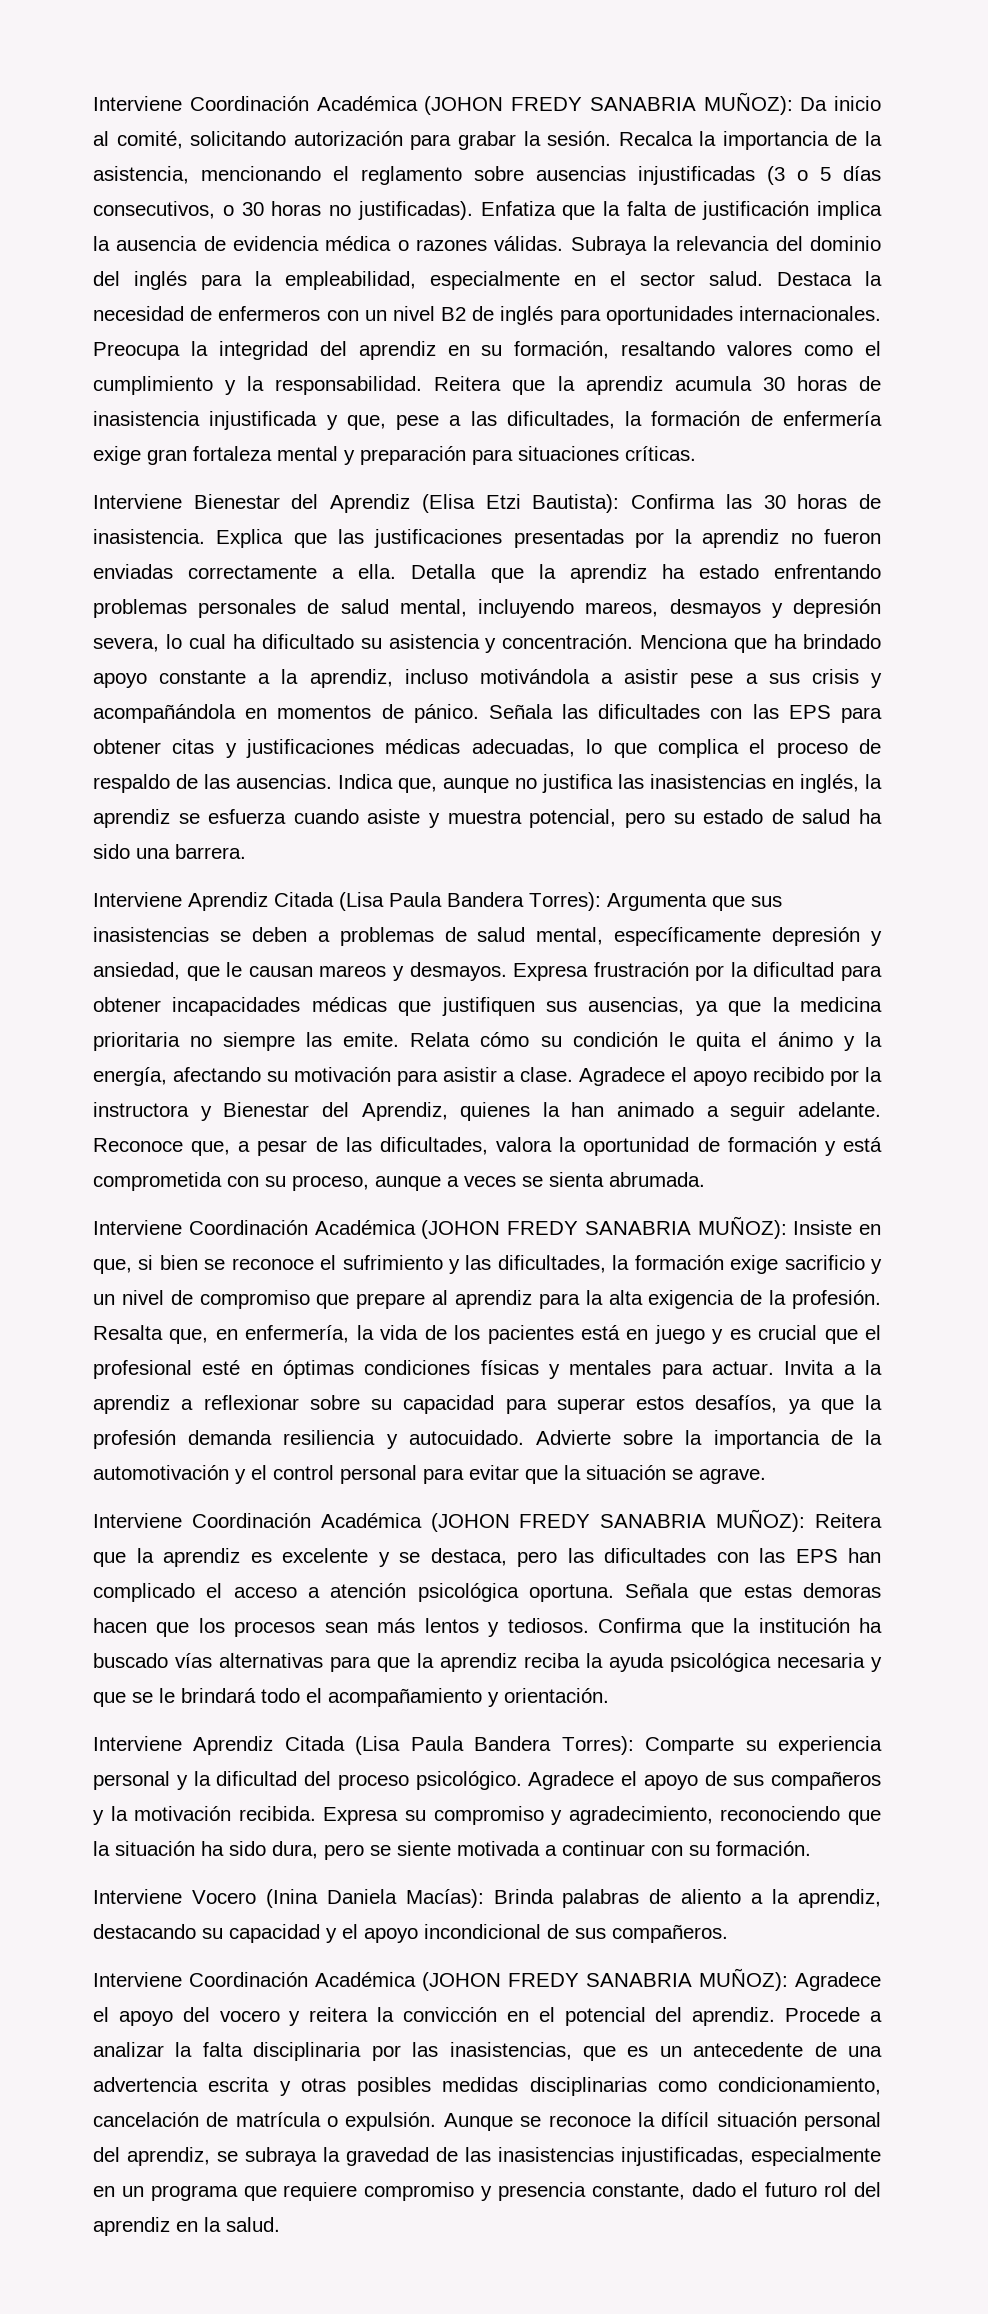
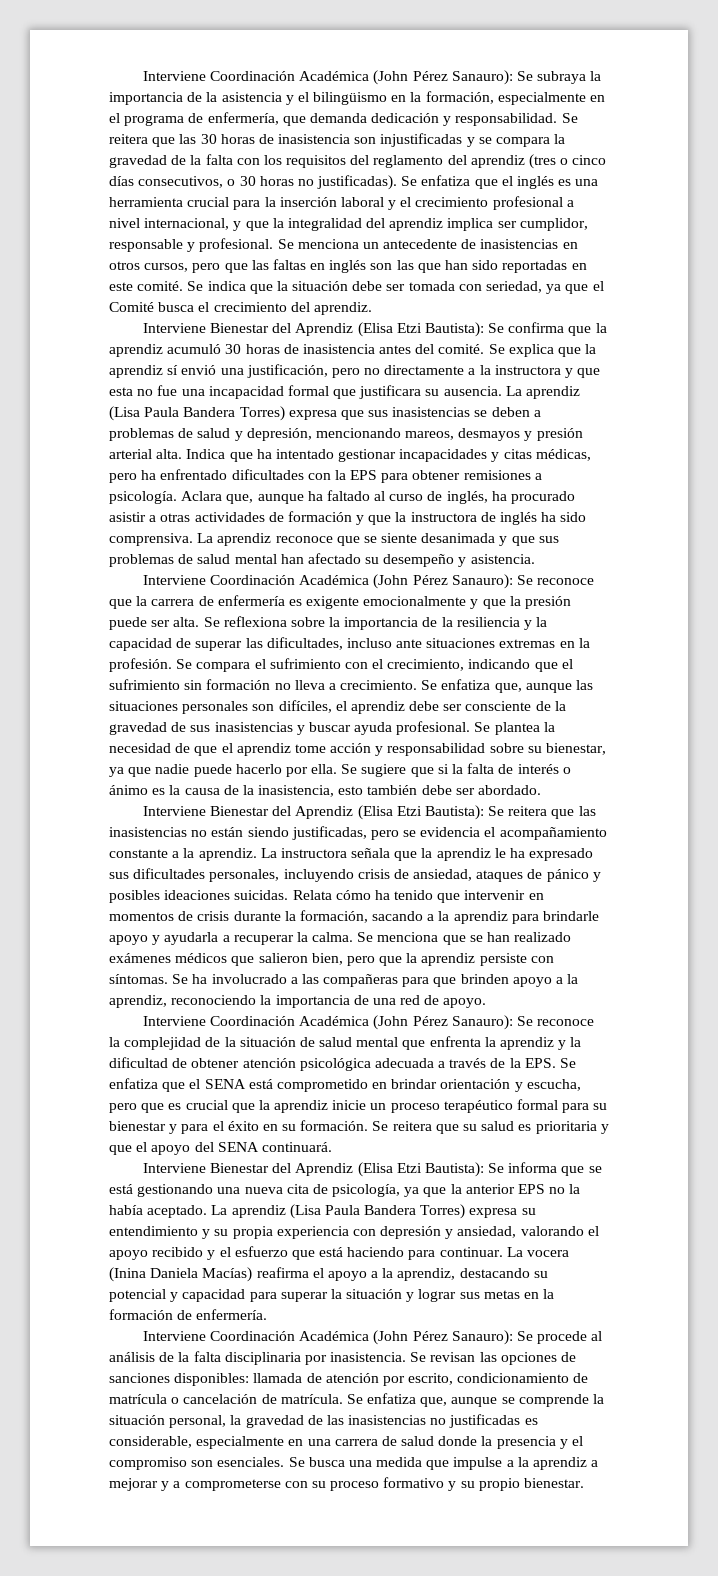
[93,92,881,115] [93,131,883,150] [93,166,831,185] Interviene Coordinación Académica (JOHON FREDY SANABRIA MUÑOZ): Da inicio al comité, solicitando autorización para grabar la sesión. Recalca la importancia de la asistencia, mencionando el reglamento sobre ausencias injustificadas (3 o 5 -> [142,70,602,85] [109,91,606,105] [109,112,578,126] [109,133,566,147] [109,154,607,169] Interviene Coordinación Académica (John Pérez Sanauro): Se subraya la importancia de la asistencia y el bilingüismo en la formación, especialmente en el programa de enfermería, que demanda dedicación y responsabilidad. Se reitera que las 30 horas de inasistencia son injustificadas y se compara la gravedad de la falta con los requisitos del reglamento del aprendiz (tres o cinco
[480,201,882,220] [93,236,882,255] [93,271,882,290] [93,306,881,325] [93,341,881,360] [93,376,881,395] [93,411,882,430] [93,446,696,465] [93,494,882,513] [93,529,881,548] [93,564,882,583] [93,599,881,618] [93,634,881,653] [93,669,883,688] [93,704,882,723] [93,739,882,758] [93,774,882,793] [93,809,883,828] [93,844,246,859] [93,892,707,911] Enfatiza que la falta de justificación implica la ausencia de evidencia médica o razones válidas. Subraya la relevancia del dominio del inglés para la empleabilidad, especialmente en el sector salud. Destaca la necesidad de enfermeros con un nivel B2 de inglés para oportunidades internacionales. Preocupa la integridad del aprendiz en su formación, resaltando valores como el cumplimiento y la responsabilidad. Reitera que la aprendiz acumula 30 horas de inasistencia injustificada y que, pese a las dificultades, la formación de enfermería exige gran fortaleza mental y preparación para situaciones críticas. // Interviene Bienestar del Aprendiz (Elisa Etzi Bautista): Confirma las 30 horas de inasistencia. Explica que las justificaciones presentadas por la aprendiz no fueron enviadas correctamente a ella. Detalla que la aprendiz ha estado enfrentando problemas personales de salud mental, incluyendo mareos, desmayos y depresión severa, lo cual ha dificultado su asistencia y concentración. Menciona que ha brindado apoyo constante a la aprendiz, incluso motivándola a asistir pese a sus crisis y acompañándola en momentos de pánico. Señala las dificultades con las EPS para obtener citas y justificaciones médicas adecuadas, lo que complica el proceso de respaldo de las ausencias. Indica que, aunque no justifica las inasistencias en inglés, la aprendiz se esfuerza cuando asiste y muestra potencial, pero su estado de salud ha sido una barrera. // Interviene Aprendiz Citada (Lisa Paula Bandera Torres): Argumenta -> [401,175,599,189] [109,196,574,210] [109,218,588,231] [109,238,578,252] [109,259,587,273] [109,281,604,294] [109,302,372,315] [142,322,607,337] [109,344,597,357] [109,364,601,378] [109,385,581,399] [109,406,337,421] Se enfatiza que el inglés es una herramienta crucial para la inserción laboral y el crecimiento profesional a nivel internacional, y que la integralidad del aprendiz implica ser cumplidor, responsable y profesional. Se menciona un antecedente de inasistencias en otros cursos, pero que las faltas en inglés son las que han sido reportadas en este comité. Se indica que la situación debe ser tomada con seriedad, ya que el Comité busca el crecimiento del aprendiz. // Interviene Bienestar del Aprendiz (Elisa Etzi Bautista): Se confirma que la aprendiz acumuló 30 horas de inasistencia antes del comité. Se explica que la aprendiz sí envió una justificación, pero no directamente a la instructora y que esta no fue una incapacidad formal que justificara su ausencia. La aprendiz (Lisa Paula Bandera Torres) expresa
[536,927,882,946] [93,962,883,981] [93,997,882,1016] [93,1032,882,1051] [93,1067,882,1086] [93,1102,881,1121] [93,1137,883,1156] [93,1172,705,1191] [93,1216,881,1239] [93,1255,883,1274] [93,1290,881,1309] [93,1325,881,1344] [93,1360,883,1379] [93,1395,882,1414] [93,1430,611,1449] mental, específicamente depresión y ansiedad, que le causan mareos y desmayos. Expresa frustración por la dificultad para obtener incapacidades médicas que justifiquen sus ausencias, ya que la medicina prioritaria no siempre las emite. Relata cómo su condición le quita el ánimo y la energía, afectando su motivación para asistir a clase. Agradece el apoyo recibido por la instructora y Bienestar del Aprendiz, quienes la han animado a seguir adelante. Reconoce que, a pesar de las dificultades, valora la oportunidad de formación y está comprometida con su proceso, aunque a veces se sienta abrumada. // Interviene Coordinación Académica (JOHON FREDY SANABRIA MUÑOZ): Insiste en que, si bien se reconoce el sufrimiento y las dificultades, la formación exige sacrificio y un nivel de compromiso que prepare al aprendiz para la alta exigencia de la profesión. Resalta que, en enfermería, la vida de los pacientes está en juego y es crucial que el profesional esté en óptimas condiciones físicas y mentales para actuar. Invita a la aprendiz a reflexionar sobre su capacidad para superar estos desafíos, ya que la profesión demanda resiliencia y autocuidado. Advierte -> [234,428,583,441] [109,449,591,462] [109,469,542,483] [109,490,576,504] [109,511,587,525] [109,533,559,546] [109,553,535,567] [142,574,595,589] [109,595,572,609] [109,616,287,630] y depresión, mencionando mareos, desmayos y presión arterial alta. Indica que ha intentado gestionar incapacidades y citas médicas, pero ha enfrentado dificultades con la EPS para obtener remisiones a psicología. Aclara que, aunque ha faltado al curso de inglés, ha procurado asistir a otras actividades de formación y que la instructora de inglés ha sido comprensiva. La aprendiz reconoce que se siente desanimada y que sus problemas de salud mental han afectado su desempeño y asistencia. // Interviene Coordinación Académica (John Pérez Sanauro): Se reconoce que la carrera de enfermería es exigente emocionalmente y que la presión puede ser alta. Se reflexiona
[93,1465,766,1484] [93,1509,882,1532] [93,1548,881,1567] [93,1583,881,1602] [93,1618,882,1637] [93,1653,882,1672] [93,1688,609,1707] [93,1736,883,1755] [93,1771,881,1790] [93,1806,882,1825] [93,1841,811,1860] [93,1889,742,1908] automotivación y el control personal para evitar que la situación se agrave. // Interviene Coordinación Académica (JOHON FREDY SANABRIA MUÑOZ): Reitera que la aprendiz es excelente y se destaca, pero las dificultades con las EPS han complicado el acceso a atención psicológica oportuna. Señala que estas demoras hacen que los procesos sean más lentos y tediosos. Confirma que la institución ha buscado vías alternativas para que la aprendiz reciba la ayuda psicológica necesaria y que se le brindará todo el acompañamiento y orientación. // Interviene Aprendiz Citada (Lisa Paula Bandera Torres): Comparte su experiencia personal y la dificultad del proceso psicológico. Agradece el apoyo de sus compañeros y la motivación recibida. Expresa su compromiso y agradecimiento, reconociendo que la situación ha sido dura, pero se siente motivada a continuar con su formación. // Interviene Vocero (Inina Daniela Macías): Brinda palabras de aliento -> [456,617,548,630] [109,637,590,651] [109,658,573,672] [109,679,594,693] [109,700,566,714] [109,721,555,735] [109,743,607,756] [109,763,571,777] [109,785,542,797] [142,805,596,820] [109,826,607,840] [109,848,594,861] [109,868,601,882] [109,890,544,903] [109,910,600,924] [109,932,572,945] [109,953,554,966] [109,974,579,987] [109,995,487,1008] [142,1015,595,1030] [109,1036,582,1050] [109,1057,577,1071] [109,1078,581,1092] [109,1099,608,1113] [109,1120,609,1134] [109,1142,332,1155] [142,1162,602,1177] [109,1184,581,1197] [109,1204,536,1219] [109,1226,599,1239] [109,1246,570,1260] [109,1267,367,1282] resiliencia y la capacidad de superar las dificultades, incluso ante situaciones extremas en la profesión. Se compara el sufrimiento con el crecimiento, indicando que el sufrimiento sin formación no lleva a crecimiento. Se enfatiza que, aunque las situaciones personales son difíciles, el aprendiz debe ser consciente de la gravedad de sus inasistencias y buscar ayuda profesional. Se plantea la necesidad de que el aprendiz tome acción y responsabilidad sobre su bienestar, ya que nadie puede hacerlo por ella. Se sugiere que si la falta de interés o ánimo es la causa de la inasistencia, esto también debe ser abordado. // Interviene Bienestar del Aprendiz (Elisa Etzi Bautista): Se reitera que las inasistencias no están siendo justificadas, pero se evidencia el acompañamiento constante a la aprendiz. La instructora señala que la aprendiz le ha expresado sus dificultades personales, incluyendo crisis de ansiedad, ataques de pánico y posibles ideaciones suicidas. Relata cómo ha tenido que intervenir en momentos de crisis durante la formación, sacando a la aprendiz para brindarle apoyo y ayudarla a recuperar la calma. Se menciona que se han realizado exámenes médicos que salieron bien, pero que la aprendiz persiste con síntomas. Se ha involucrado a las compañeras para que brinden apoyo a la aprendiz, reconociendo la importancia de una red de apoyo. // Interviene Coordinación Académica (John Pérez Sanauro): Se reconoce la complejidad de la situación de salud mental que enfrenta la aprendiz y la dificultad de obtener atención psicológica adecuada a través de la EPS. Se enfatiza que el SENA está comprometido en brindar orientación y escucha, pero que es crucial que la aprendiz inicie un proceso terapéutico formal para su bienestar y para el éxito en su formación. Se reitera que su salud es prioritaria y que el apoyo del SENA continuará. // Interviene Bienestar del Aprendiz (Elisa Etzi Bautista): Se informa que se está gestionando una nueva cita de psicología, ya que la anterior EPS no la había aceptado. La aprendiz (Lisa Paula Bandera Torres) expresa su entendimiento y su propia experiencia con depresión y ansiedad, valorando el apoyo recibido y el esfuerzo que está haciendo para continuar. La vocera (Inina Daniela Macías) reafirma el apoyo
[229,1924,728,1943] [93,1968,881,1991] [93,2007,882,2026] [93,2042,882,2061] [93,2077,881,2096] [93,2112,882,2131] [93,2147,317,2166] capacidad y el apoyo incondicional de sus compañeros. // Interviene Coordinación Académica (JOHON FREDY SANABRIA MUÑOZ): Agradece el apoyo del vocero y reitera la convicción en el potencial del aprendiz. Procede a analizar la falta disciplinaria por las inasistencias, que es un antecedente de una advertencia escrita y otras posibles medidas disciplinarias como condicionamiento, cancelación de matrícula o expulsión. Aunque se reconoce la difícil situación personal del aprendiz, se subraya -> [109,1289,555,1302] [109,1309,268,1320] [142,1330,603,1345] [109,1351,577,1365] [109,1373,589,1386] [109,1393,605,1407] [109,1415,227,1428] potencial y capacidad para superar la situación y lograr sus metas en la formación de enfermería. // Interviene Coordinación Académica (John Pérez Sanauro): Se procede al análisis de la falta disciplinaria por inasistencia. Se revisan las opciones de sanciones disponibles: llamada de atención por escrito, condicionamiento de matrícula o cancelación de matrícula. Se enfatiza que, aunque se comprende la situación personal,
[621,2147,881,2166] [93,2182,881,2201] [93,2217,280,2236] injustificadas, especialmente en un programa que requiere compromiso y presencia constante, dado el futuro rol del aprendiz en la salud. -> [430,1414,538,1428] [109,1436,584,1449] [109,1457,599,1470] [109,1477,585,1491] no justificadas es considerable, especialmente en una carrera de salud donde la presencia y el compromiso son esenciales. Se busca una medida que impulse a la aprendiz a mejorar y a comprometerse con su proceso formativo y su propio bienestar.

